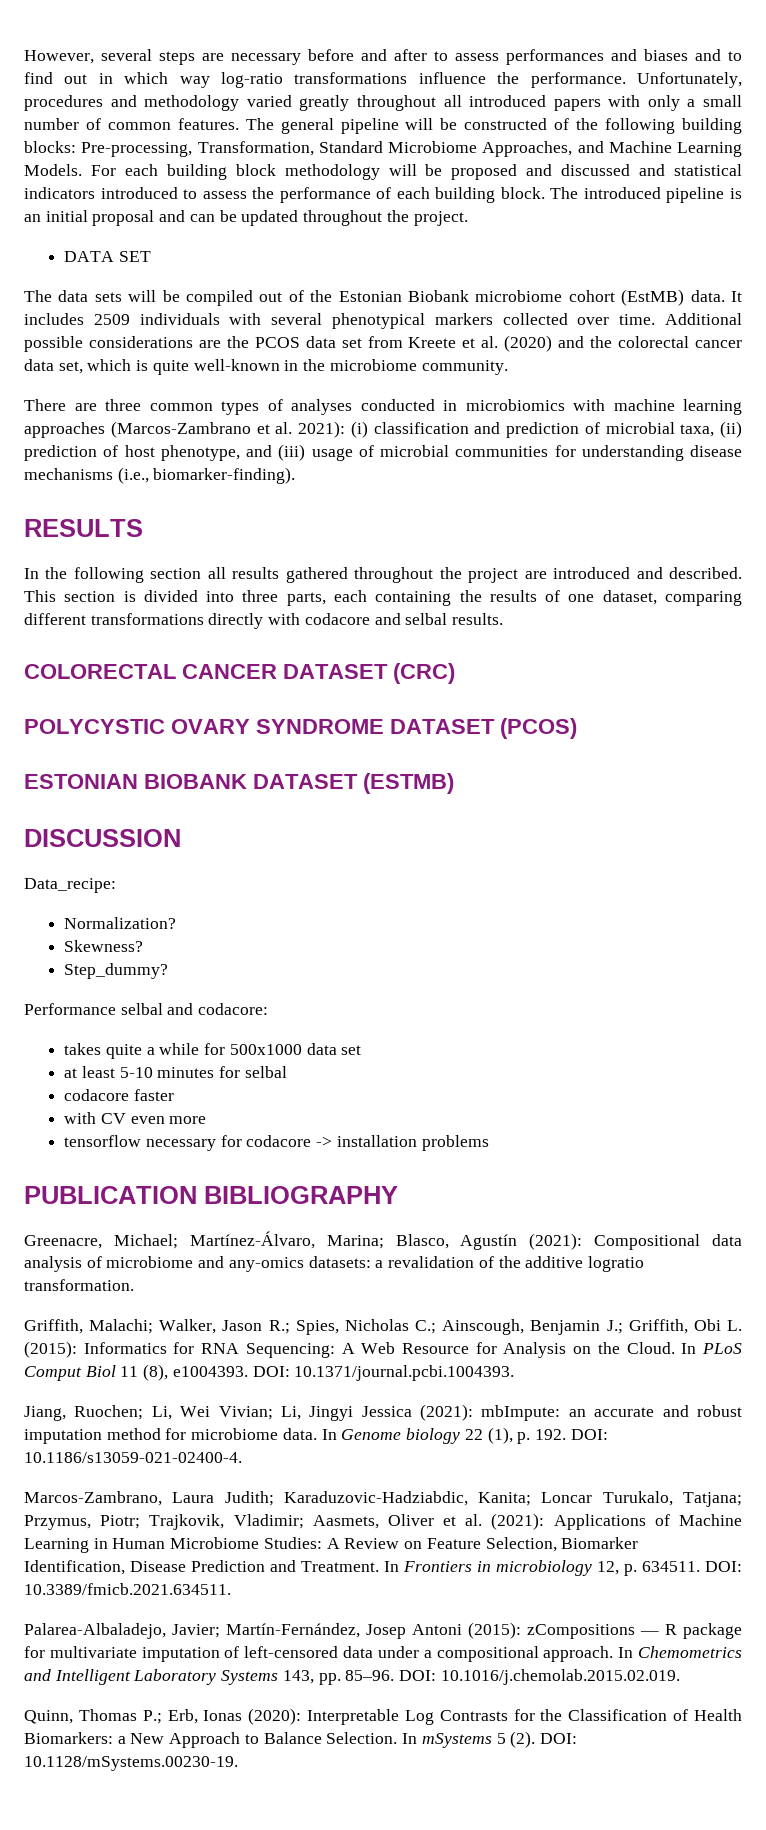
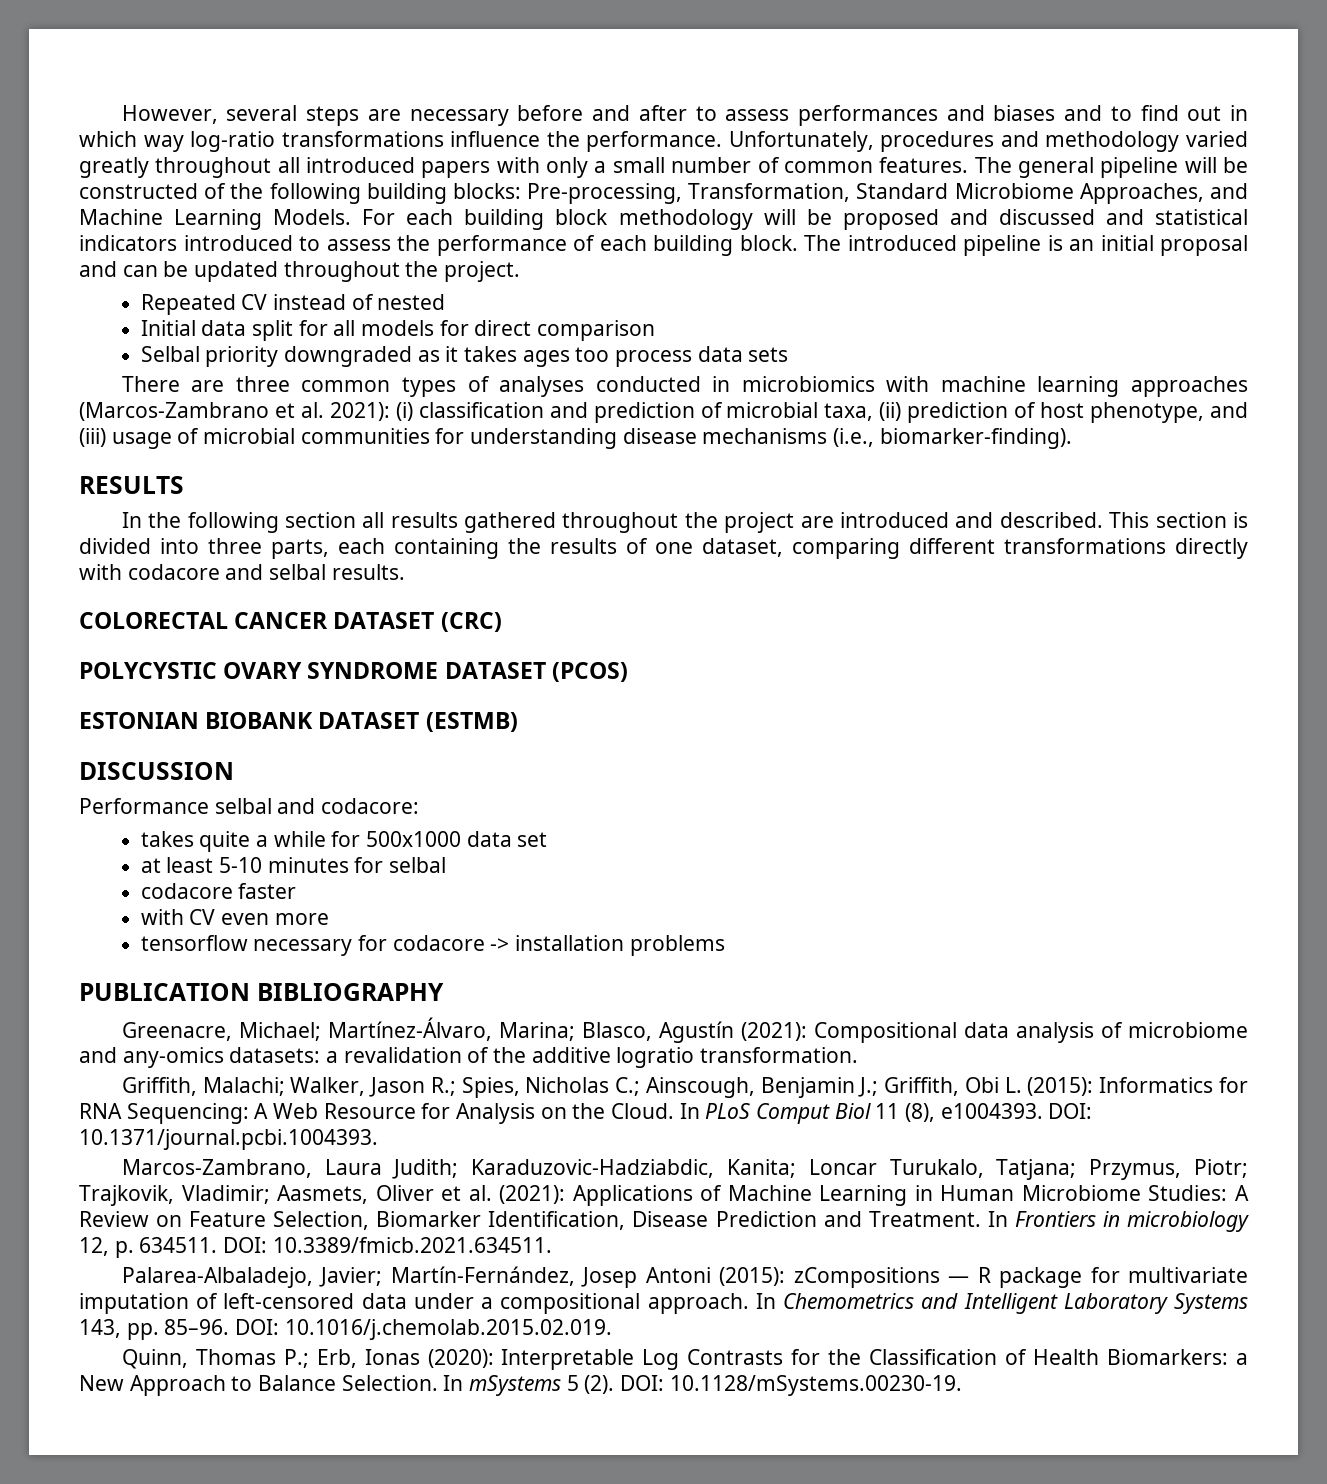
[64,251,152,262] [24,289,742,306] [24,313,742,329] [24,335,742,352] [24,359,508,375] DATA SET // The data sets will be compiled out of the Estonian Biobank microbiome cohort (EstMB) data. It includes 2509 individuals with several phenotypical markers collected over time. Additional possible considerations are the PCOS data set from Kreete et al. (2020) and the colorectal cancer data set, which is quite well-known in the microbiome community. -> [140,294,446,315] [140,320,656,341] [140,346,789,367] Repeated CV instead of nested // Initial data split for all models for direct comparison // Selbal priority downgraded as it takes ages too process data sets
[24,878,116,893] [64,917,177,929] [64,940,144,952] [64,963,169,979] // Data_recipe: // Normalization? // Skewness? // Step_dummy? -> (234, 771) none
[24,1404,742,1421] [24,1427,608,1444] [24,1452,242,1463] // Jiang, Ruochen; Li, Wei Vivian; Li, Jingyi Jessica (2021): mbImpute: an accurate and robust imputation method for microbiome data. In Genome biology 22 (1), p. 192. DOI: 10.1186/s13059-021-02400-4. -> (378, 1139) none

